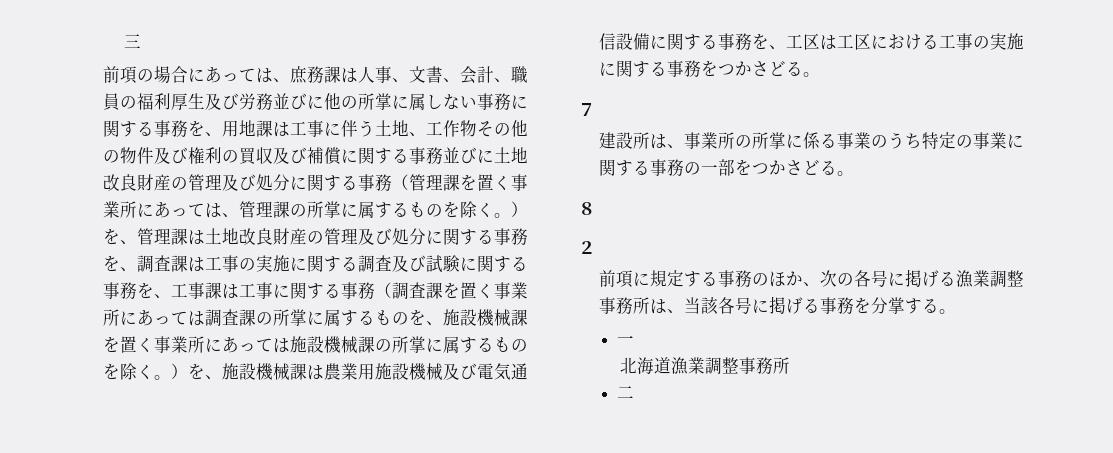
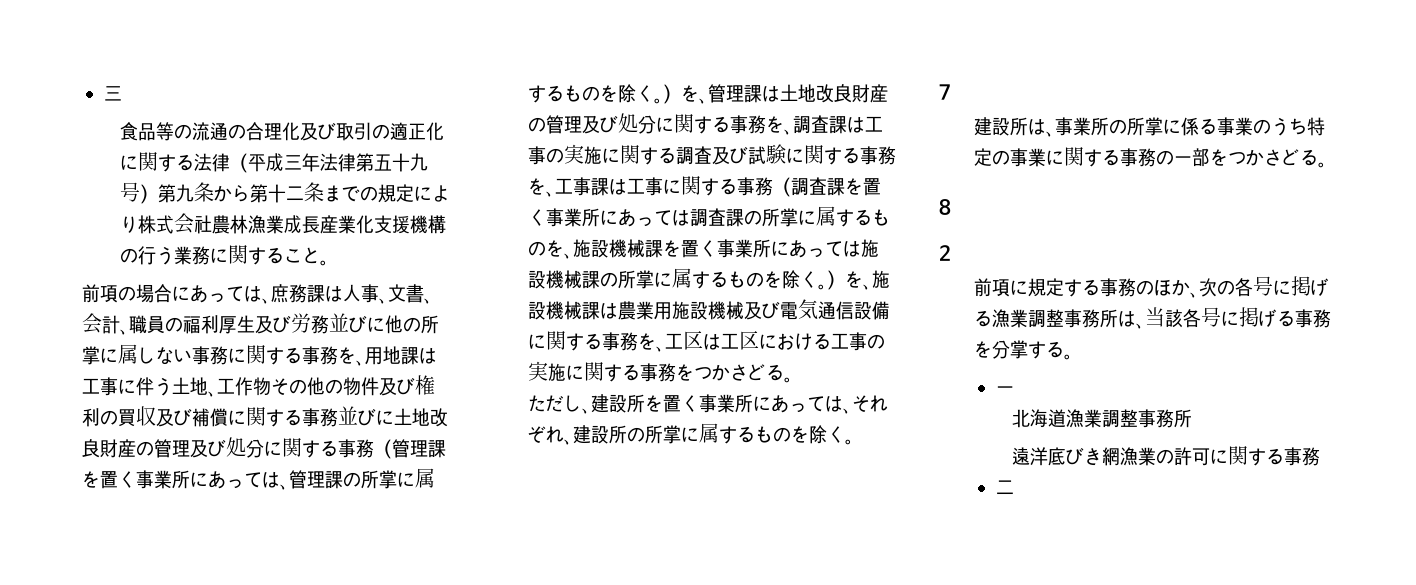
[124,34,142,48] 三 -> [103,86,122,101] [119,122,444,141] [119,152,428,173] [119,182,450,204] [119,213,446,234] [119,245,329,266] 三 // 食品等の流通の合理化及び取引の適正化に関する法律（平成三年法律第五十九号）第九条から第十二条までの規定により株式会社農林漁業成長産業化支援機構の行う業務に関すること。
(821, 74) none -> [527,394,888,414] [527,423,854,445] // ただし、建設所を置く事業所にあっては、それぞれ、建設所の所掌に属するものを除く。
(791, 365) none -> [1011,446,1320,466] // 遠洋底びき網漁業の許可に関する事務

